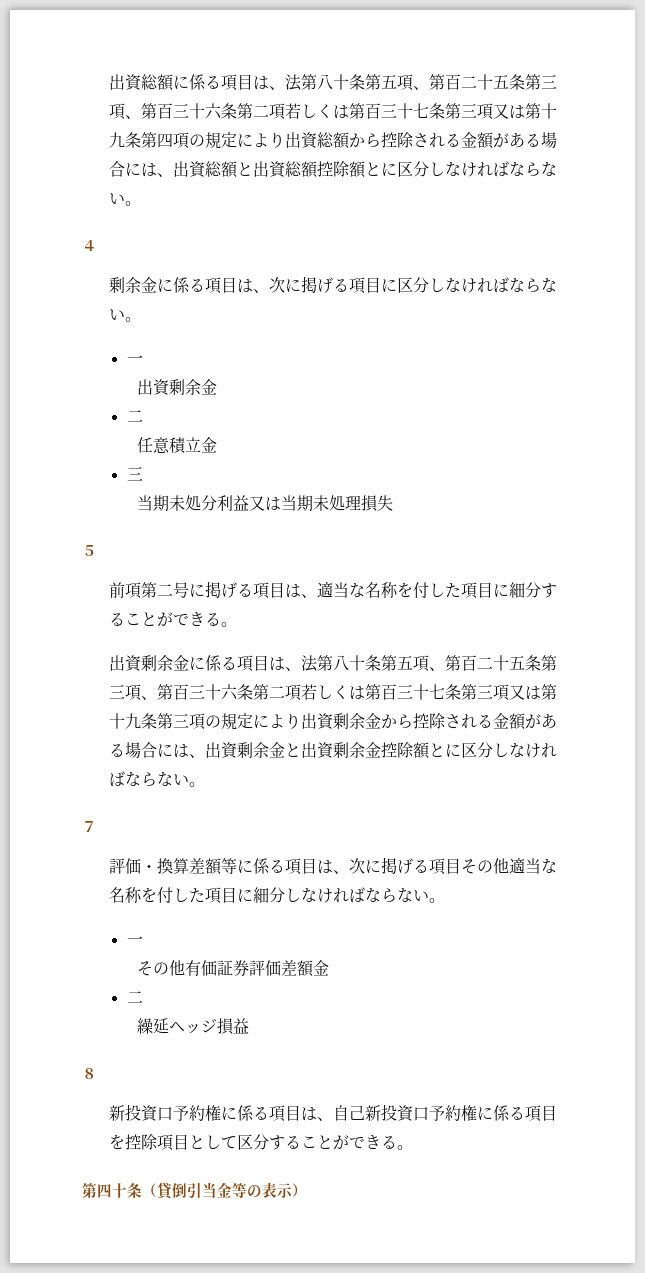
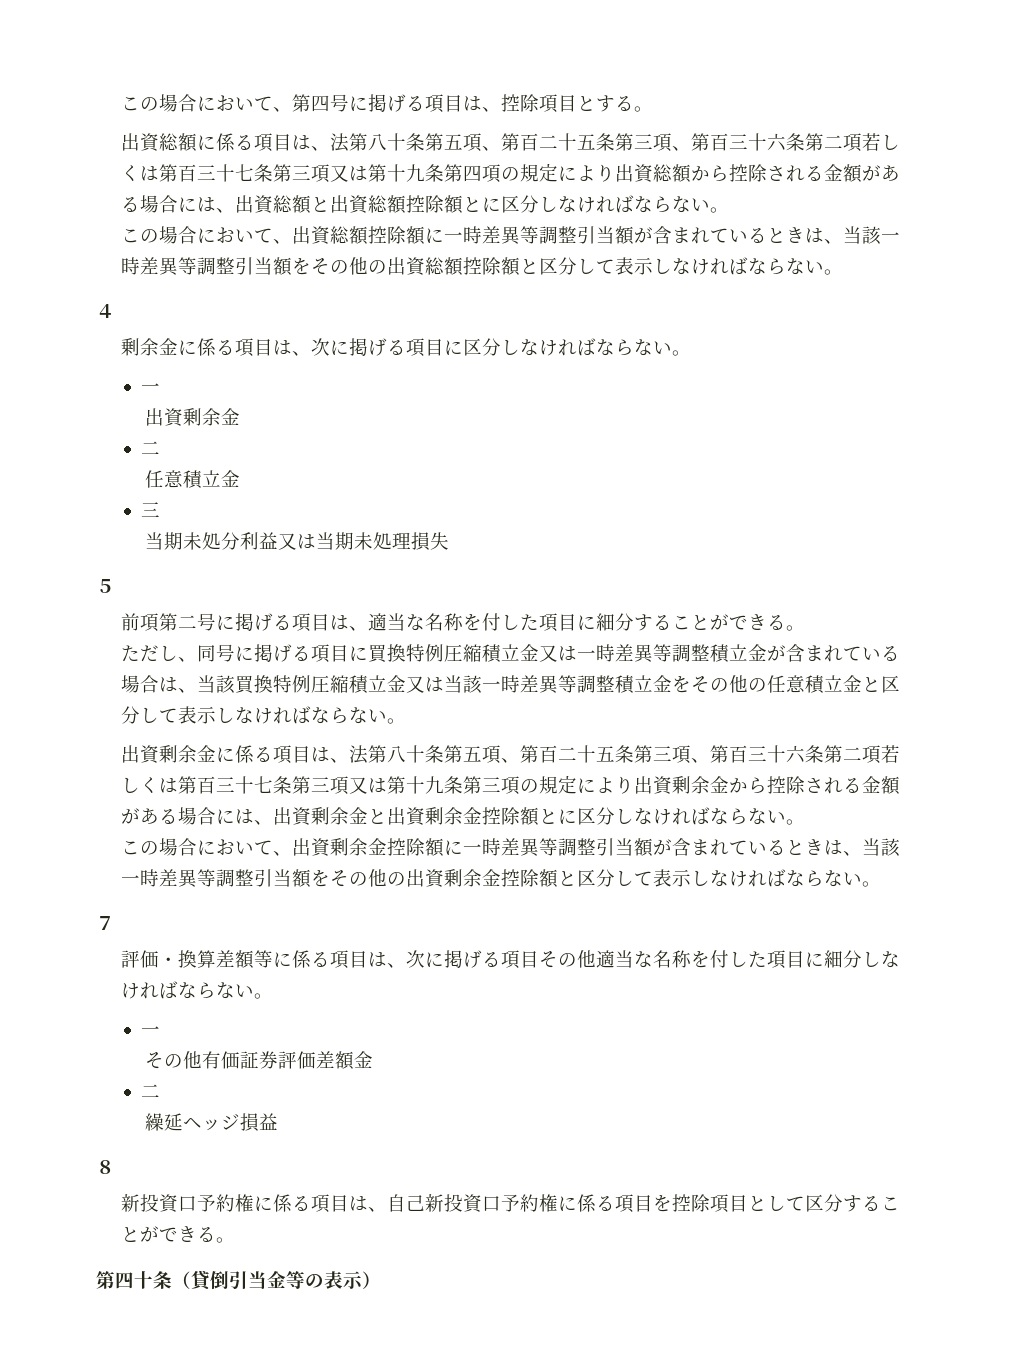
(109, 82) none -> [120,94,653,113] この場合において、第四号に掲げる項目は、控除項目とする。 //
(142, 203) none -> [120,226,900,245] [120,257,843,276] // この場合において、出資総額控除額に一時差異等調整引当額が含まれているときは、当該一時差異等調整引当額をその他の出資総額控除額と区分して表示しなければならない。
(238, 624) none -> [120,644,900,663] [120,675,900,694] [120,706,406,724] // ただし、同号に掲げる項目に買換特例圧縮積立金又は一時差異等調整積立金が含まれている場合は、当該買換特例圧縮積立金又は当該一時差異等調整積立金をその他の任意積立金と区分して表示しなければならない。
(206, 784) none -> [120,838,900,857] [120,869,881,888] // この場合において、出資剰余金控除額に一時差異等調整引当額が含まれているときは、当該一時差異等調整引当額をその他の出資剰余金控除額と区分して表示しなければならない。

